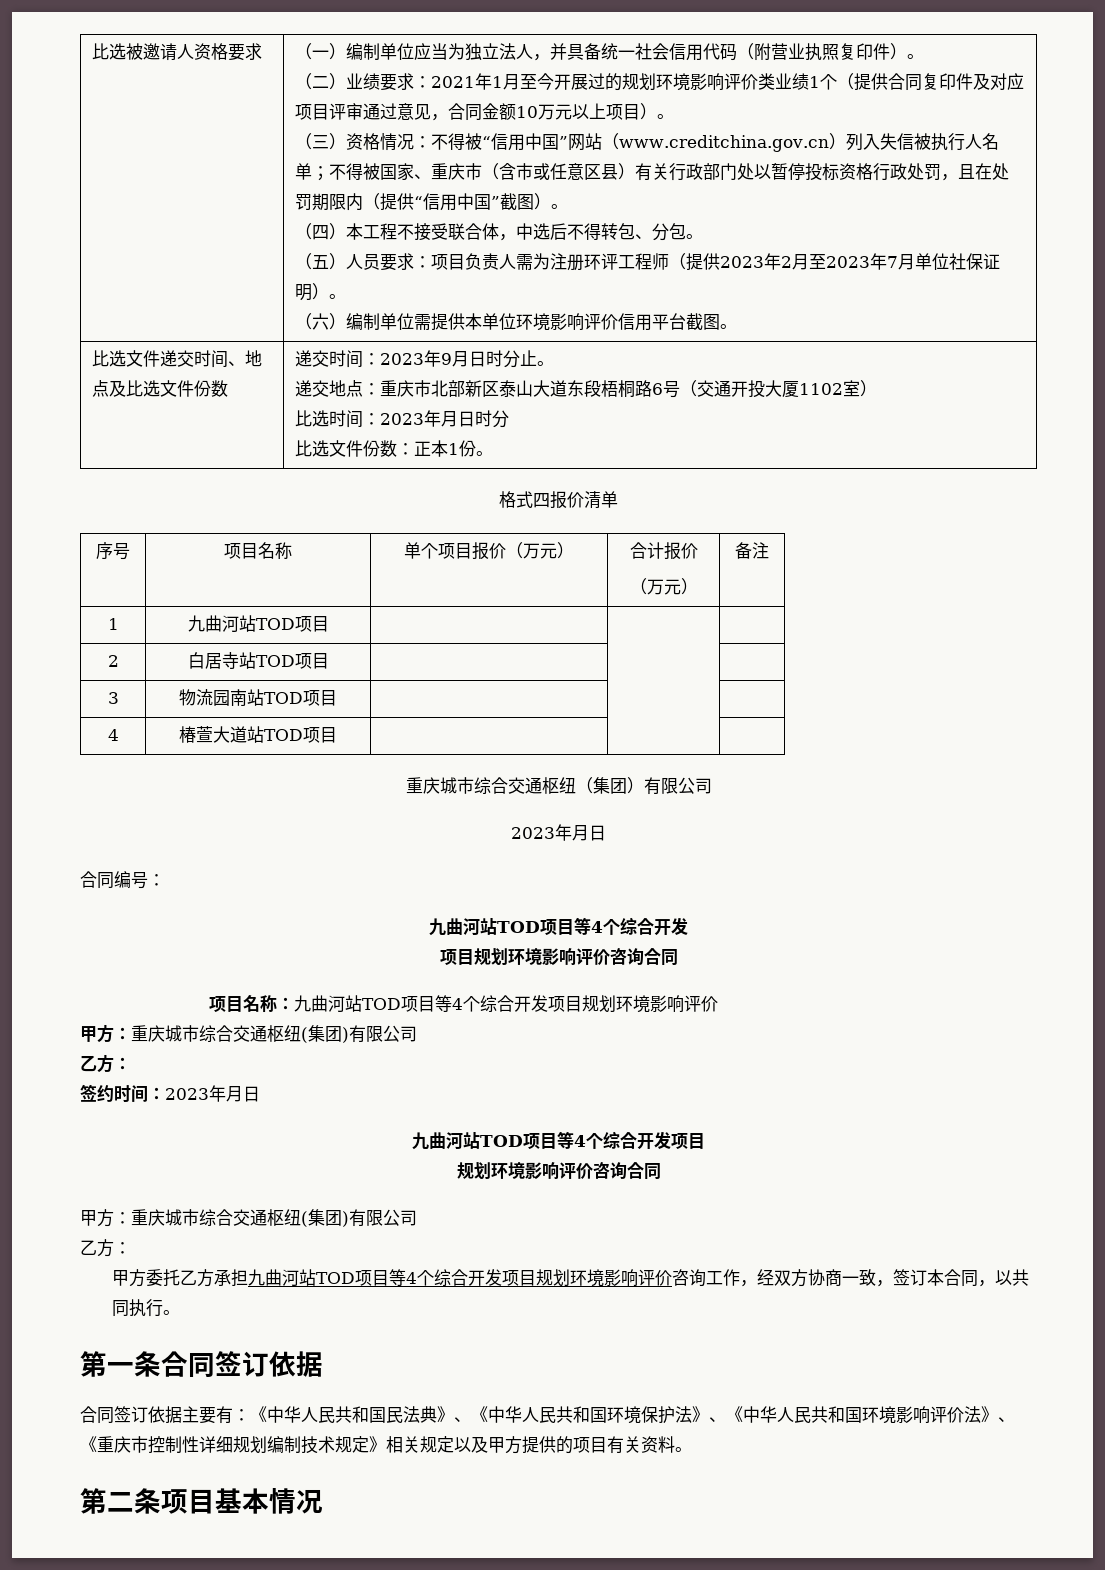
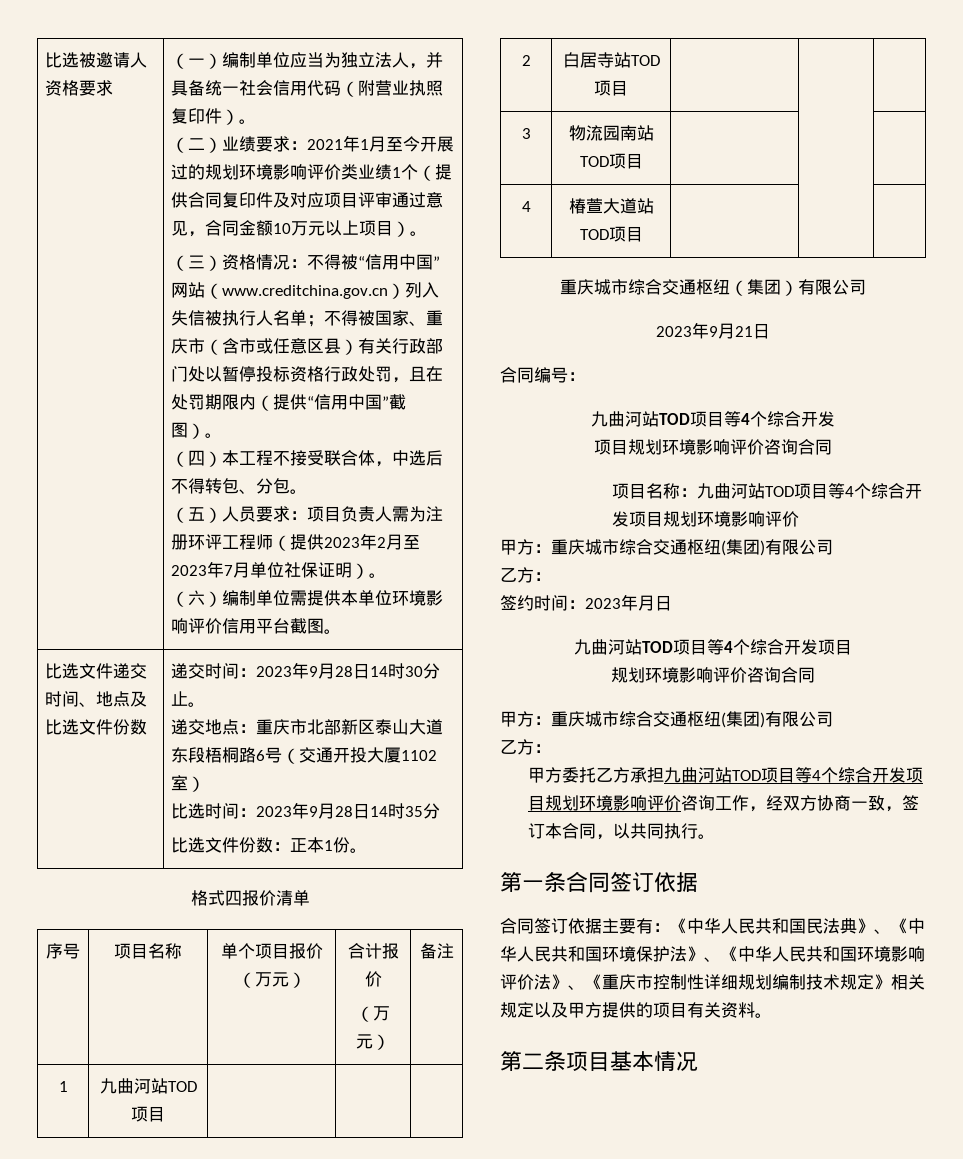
[469,350,504,367] 日时 -> [335,663,424,679] 28日14时30
[441,410,493,427] 月日时 -> [309,803,424,819] 9月28日14时35
[572,825,589,841] 月 -> [709,323,753,339] 9月21

